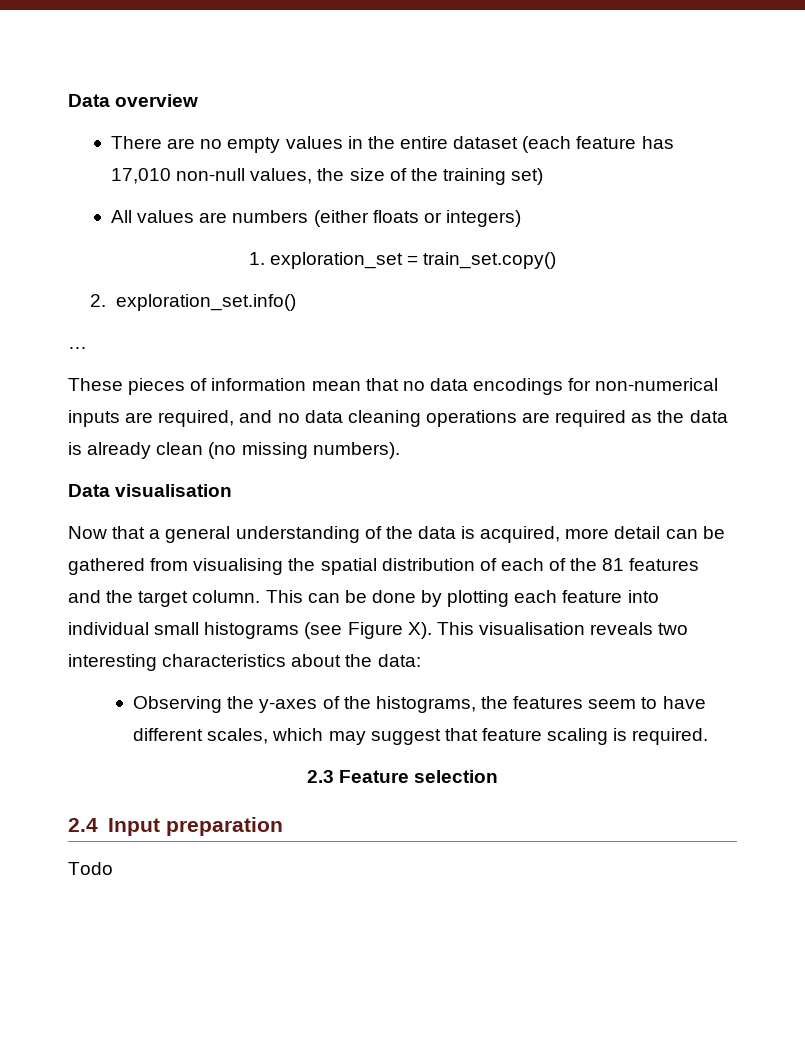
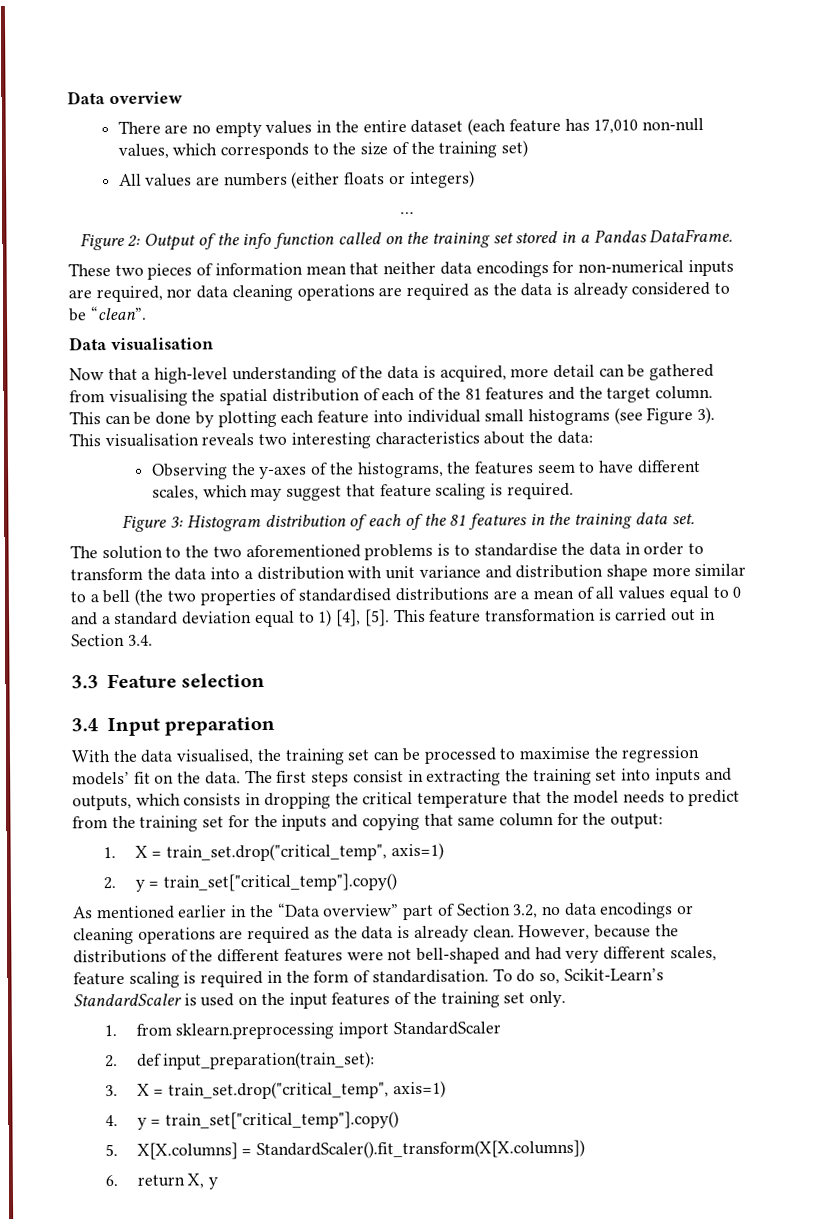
(313, 176) none -> [172,142,329,160] which corresponds to
[248,252,557,269] [90,294,296,311] [68,347,87,349] 1. exploration_set = train_set.copy() // 2. exploration_set.info() // … -> [399,211,414,215] [79,228,734,251] … // Figure 2: Output of the info function called on the training set stored in a Pandas DataFrame.
(123, 384) none -> [114,264,144,276] two
[402,381,425,391] no -> [383,261,437,275] neither
[239,410,300,423] and no -> [166,288,193,298] nor
[156,442,400,459] clean (no missing numbers). -> [631,281,731,296] [68,305,147,322] considered to be “clean”.
[165,526,231,543] general -> [154,367,229,384] high-level
[407,622,432,639] X). -> [697,406,716,425] 3).
[306,770,334,783] 2.3 -> [122,512,695,532] [70,542,705,561] [70,563,747,581] [70,585,742,606] [71,607,716,628] [71,633,153,647] [71,675,99,689] Figure 3: Histogram distribution of each of the 81 features in the training data set. // The solution to the two aforementioned problems is to standardise the data in order to transform the data into a distribution with unit variance and distribution shape more similar to a bell (the two properties of standardised distributions are a mean of all values equal to 0 and a standard deviation equal to 1) [4], [5]. This feature transformation is carried out in Section 3.4. // 3.3
[68,818,98,832] 2.4 -> [71,718,99,732] 3.4
[68,862,113,875] Todo -> [71,746,701,765] [72,767,732,787] [72,789,741,811] [72,812,664,832] [103,842,444,862] [103,873,398,892] [73,902,695,921] [73,924,679,945] [73,945,717,964] [73,968,664,988] [73,990,566,1009] [104,1021,501,1040] [105,1051,376,1070] [105,1080,446,1100] [105,1111,400,1130] [105,1139,586,1160] [105,1173,219,1190] With the data visualised, the training set can be processed to maximise the regression models’ fit on the data. The first steps consist in extracting the training set into inputs and outputs, which consists in dropping the critical temperature that the model needs to predict from the training set for the inputs and copying that same column for the output: // 1. X = train_set.drop("critical_temp", axis=1) // 2. y = train_set["critical_temp"].copy() // As mentioned earlier in the “Data overview” part of Section 3.2, no data encodings or cleaning operations are required as the data is already clean. However, because the distributions of the different features were not bell-shaped and had very different scales, feature scaling is required in the form of standardisation. To do so, Scikit-Learn’s StandardScaler is used on the input features of the training set only. // 1. from sklearn.preprocessing import StandardScaler // 2. def input_preparation(train_set): // 3. X = train_set.drop("critical_temp", axis=1) // 4. y = train_set["critical_temp"].copy() // 5. X[X.columns] = StandardScaler().fit_transform(X[X.columns]) // 6. return X, y

